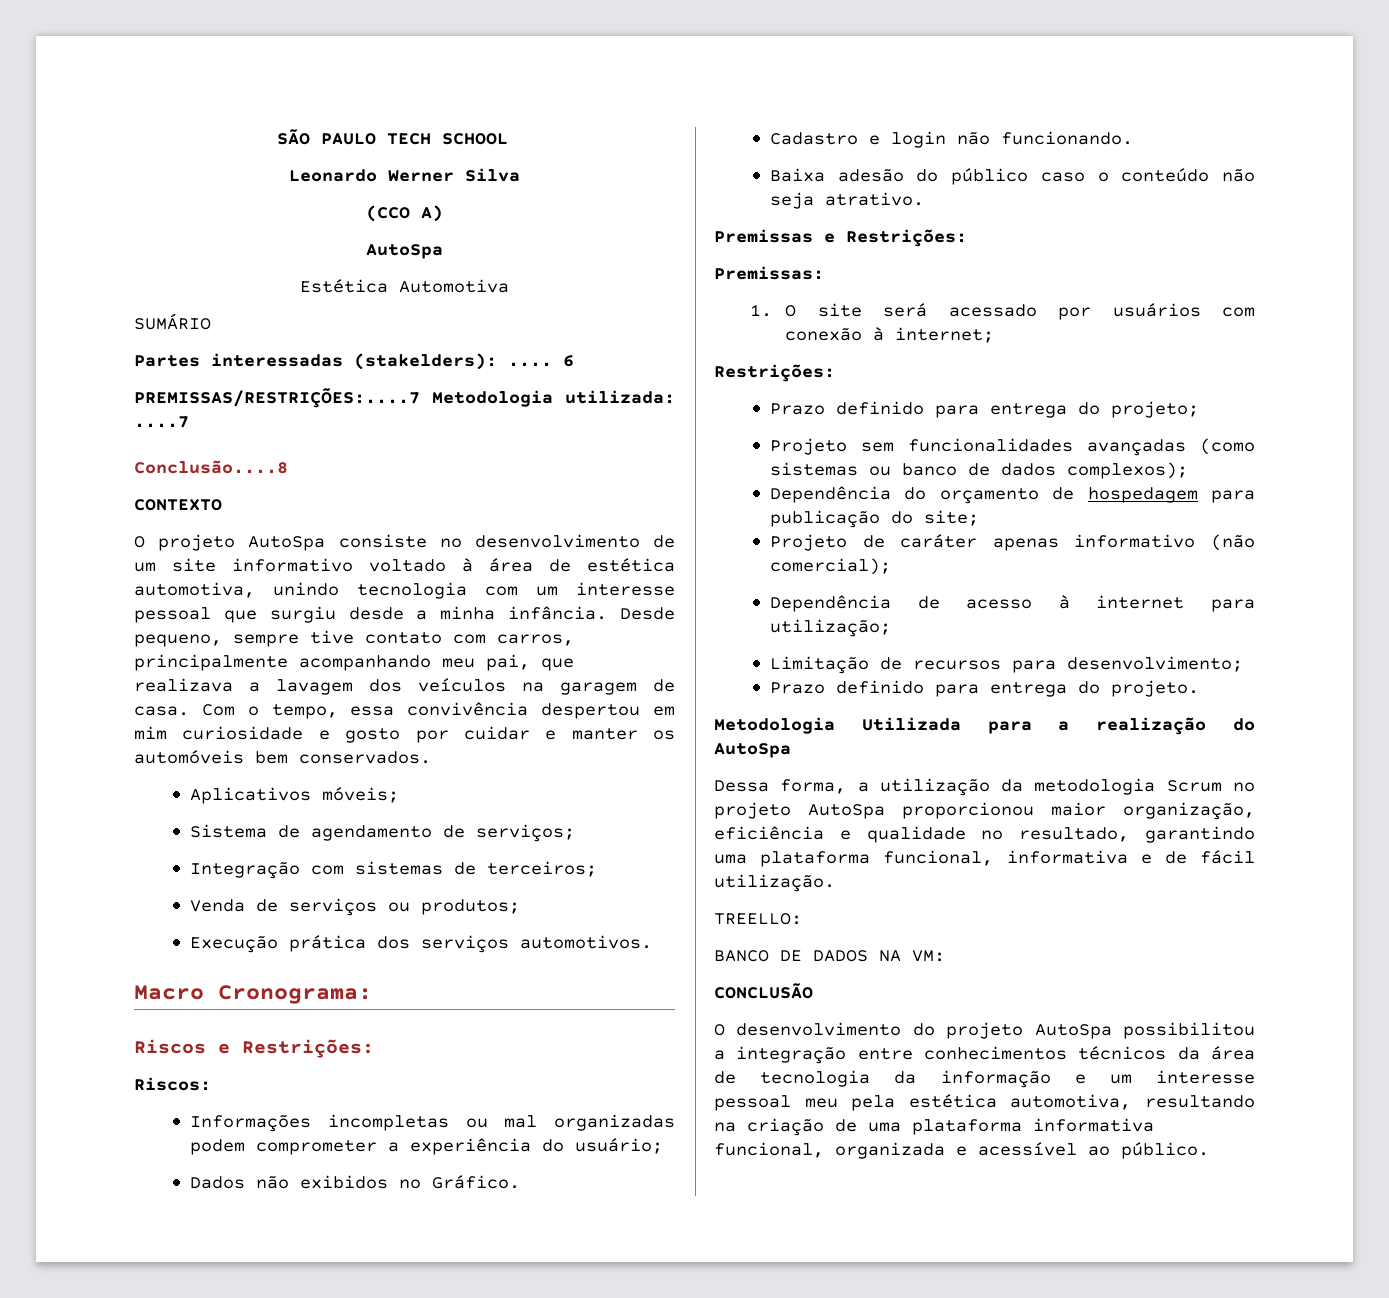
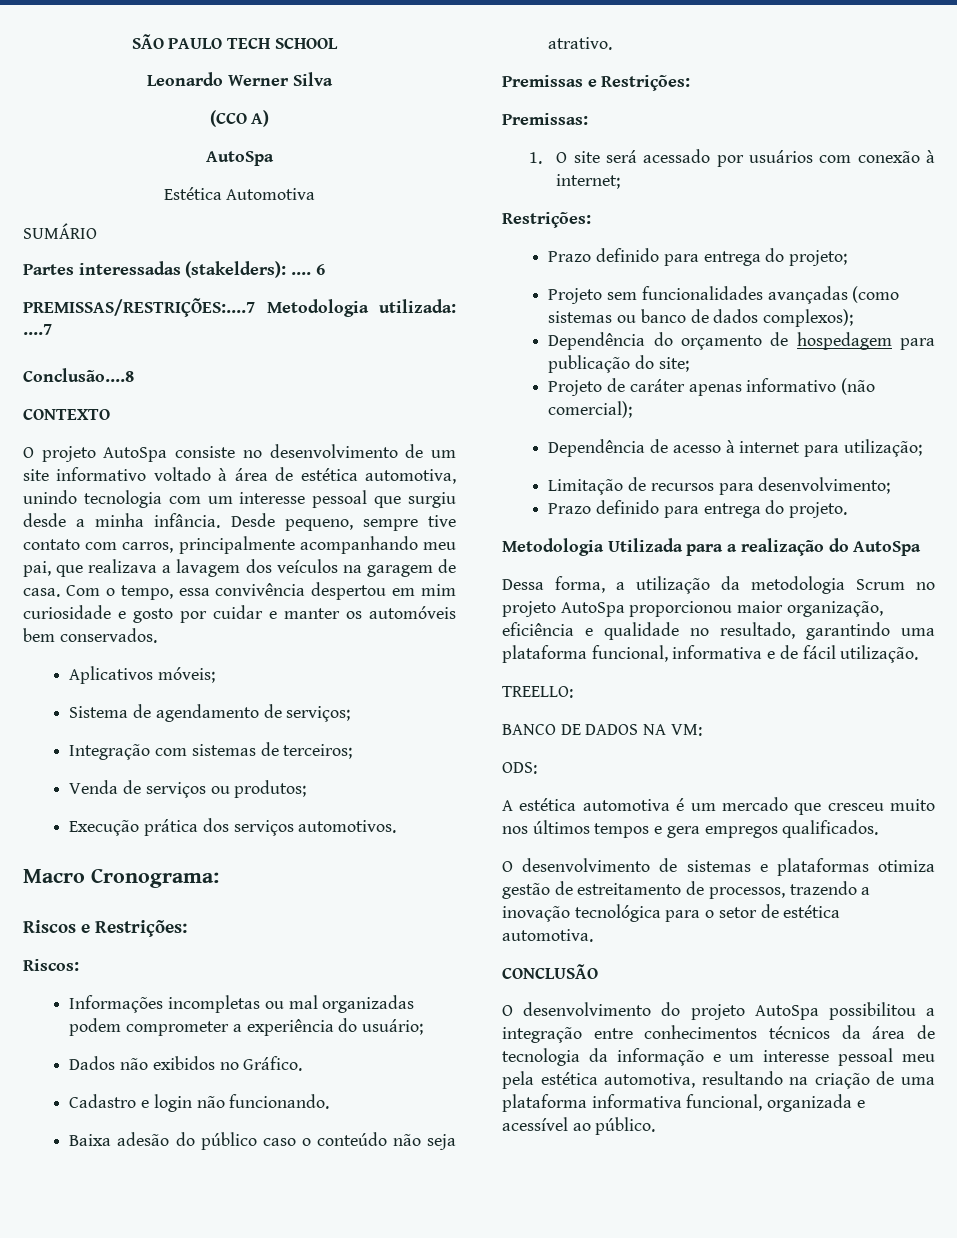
(945, 956) none -> [502,762,537,774] [502,797,935,815] [502,820,879,838] [502,858,936,876] [502,881,871,899] [502,904,841,922] [502,929,593,942] // ODS: // A estética automotiva é um mercado que cresceu muito nos últimos tempos e gera empregos qualificados. // O desenvolvimento de sistemas e plataformas otimiza gestão de estreitamento de processos, trazendo a inovação tecnológica para o setor de estética automotiva.

